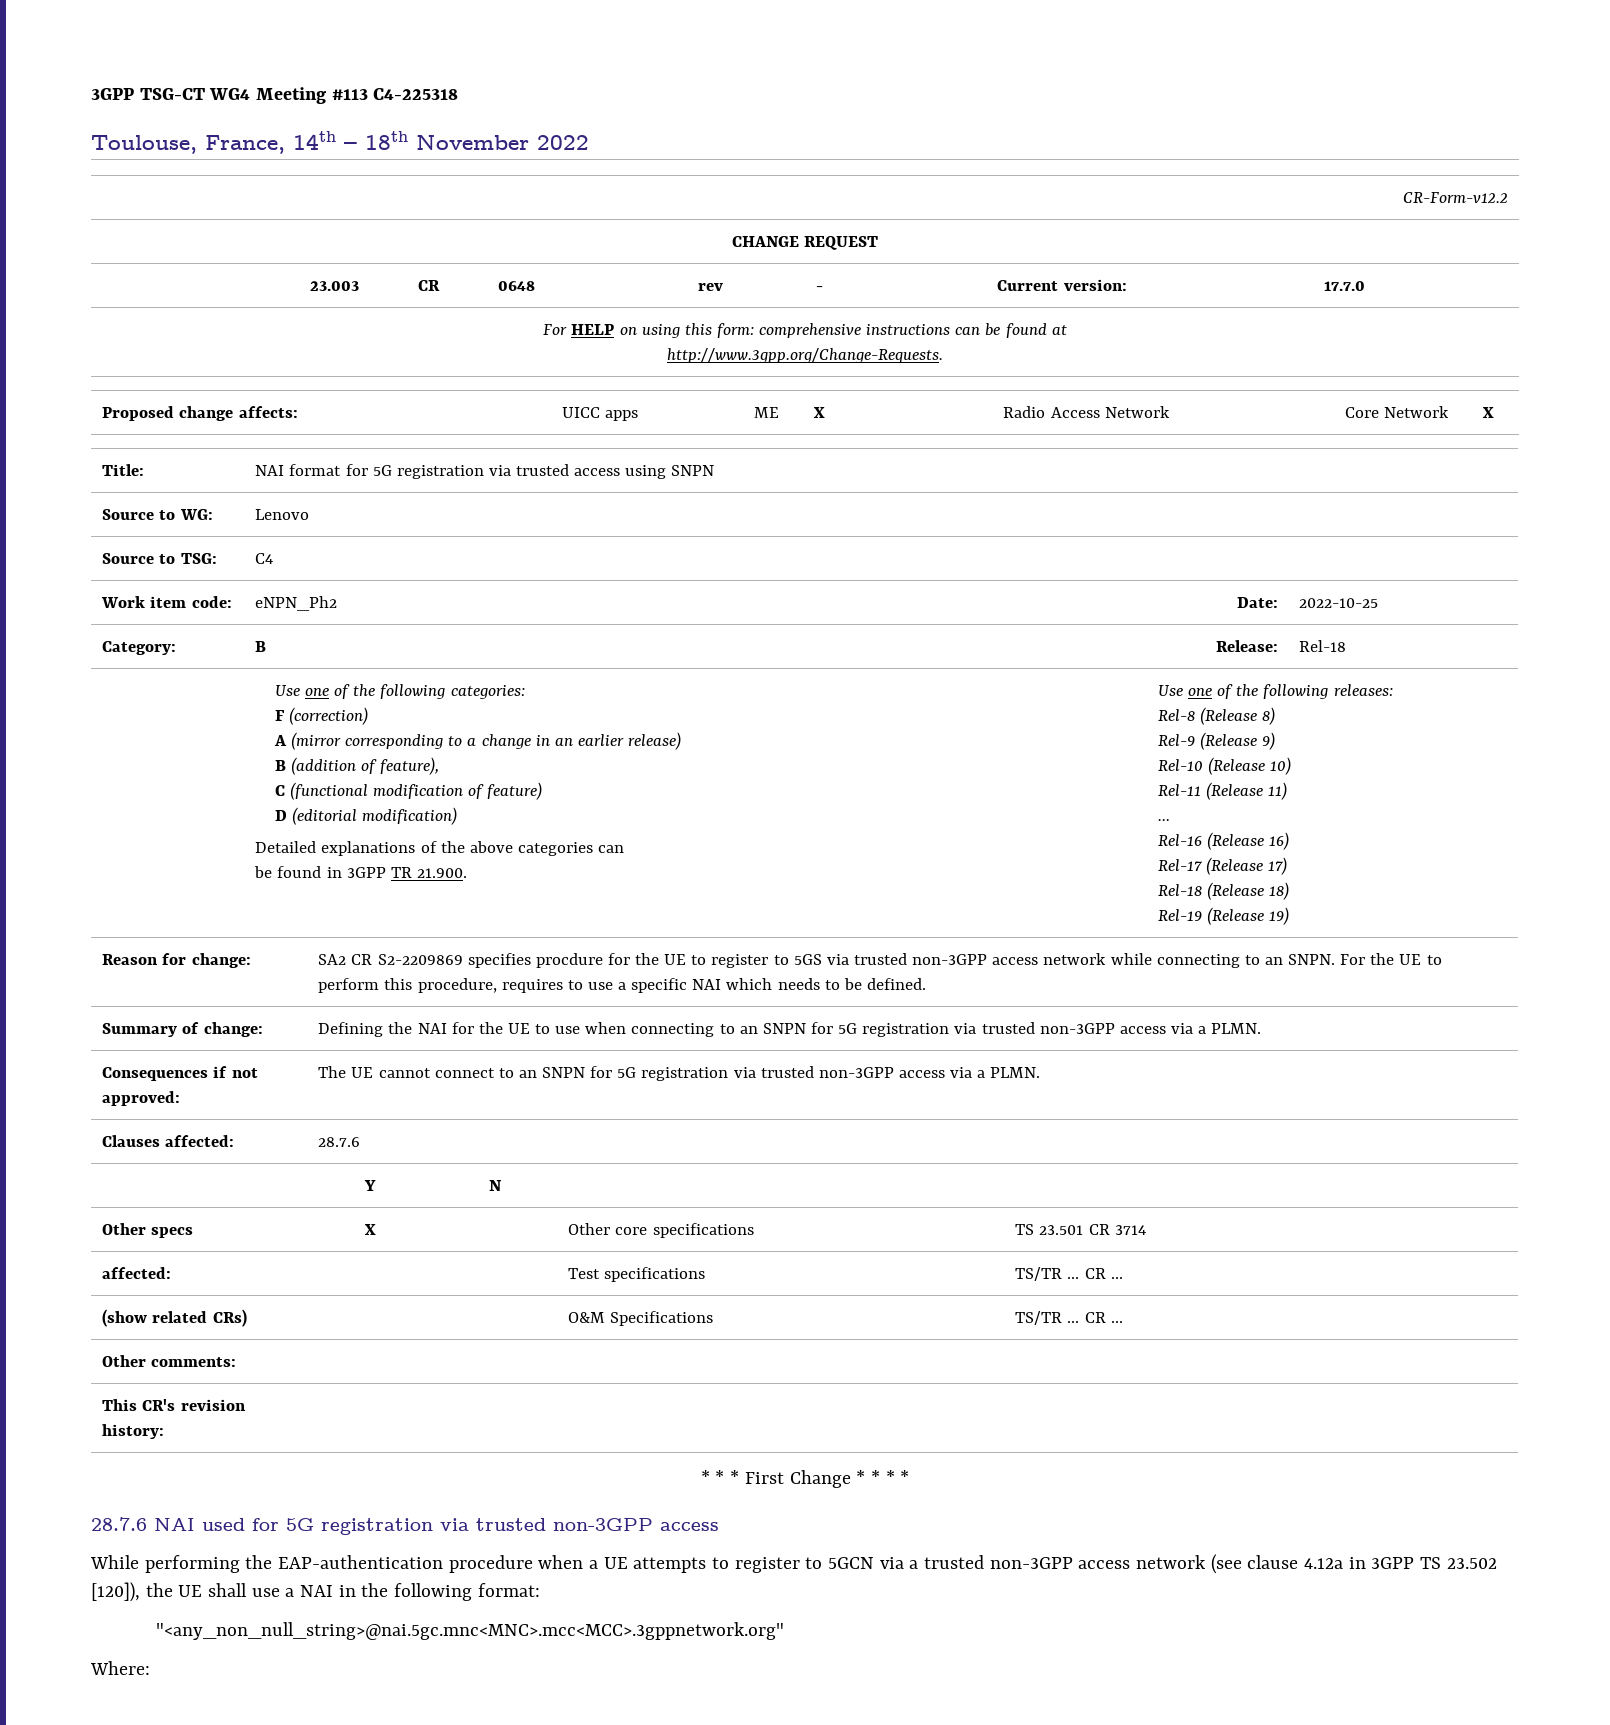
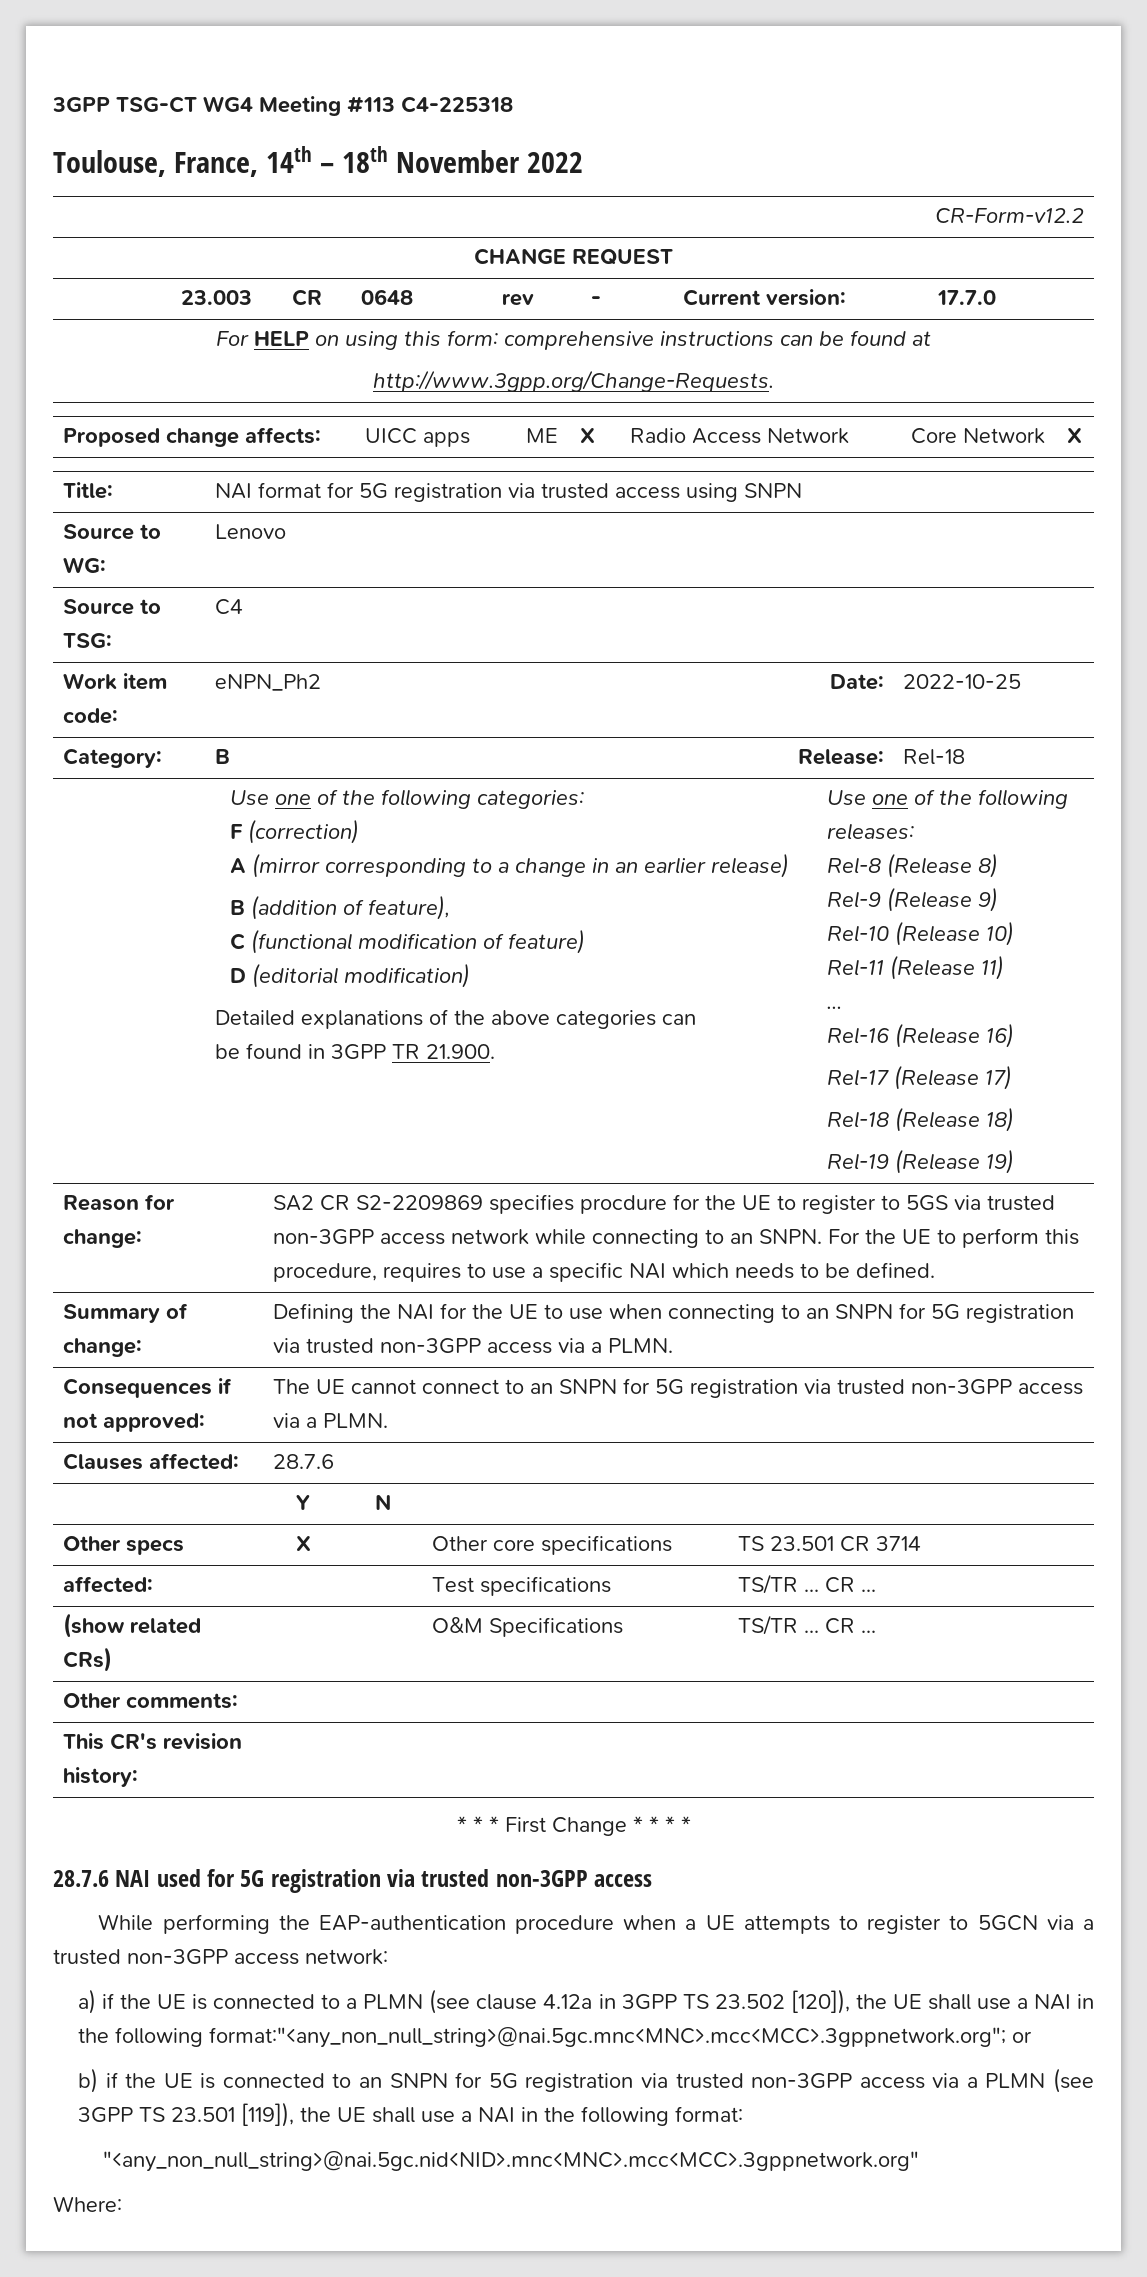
[1136,1555,1207,1569] network -> [305,1949,388,1965] [77,1989,424,2014] network: // a) if the UE is connected to a PLMN
(473, 1592) none -> [208,2027,1032,2048] [77,2068,1095,2093] [77,2102,669,2127] format:"<any_non_null_string>@nai.5gc.mnc<MNC>.mcc<MCC>.3gppnetwork.org"; or // b) if the UE is connected to an SNPN for 5G registration via trusted non-3GPP access via a PLMN (see 3GPP TS 23.501 [119]), the UE shall use a NAI in the following
[156,1622,785,1640] "<any_non_null_string>@nai.5gc.mnc<MNC>.mcc<MCC>.3gppnetwork.org" -> [102,2151,919,2172] "<any_non_null_string>@nai.5gc.nid<NID>.mnc<MNC>.mcc<MCC>.3gppnetwork.org"

